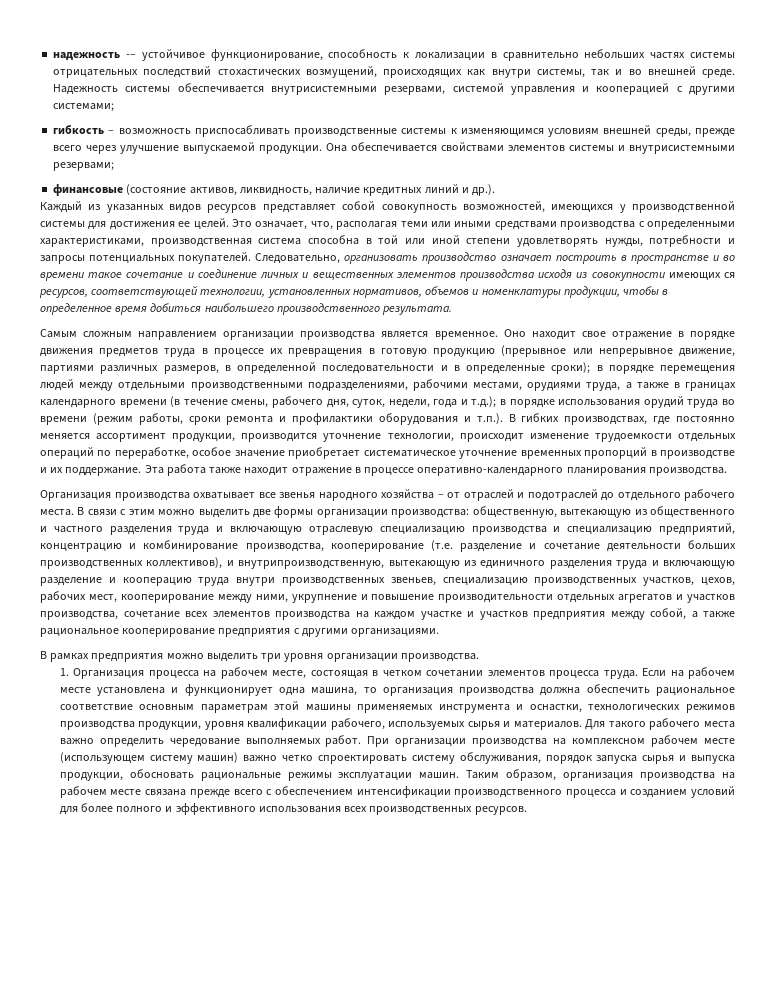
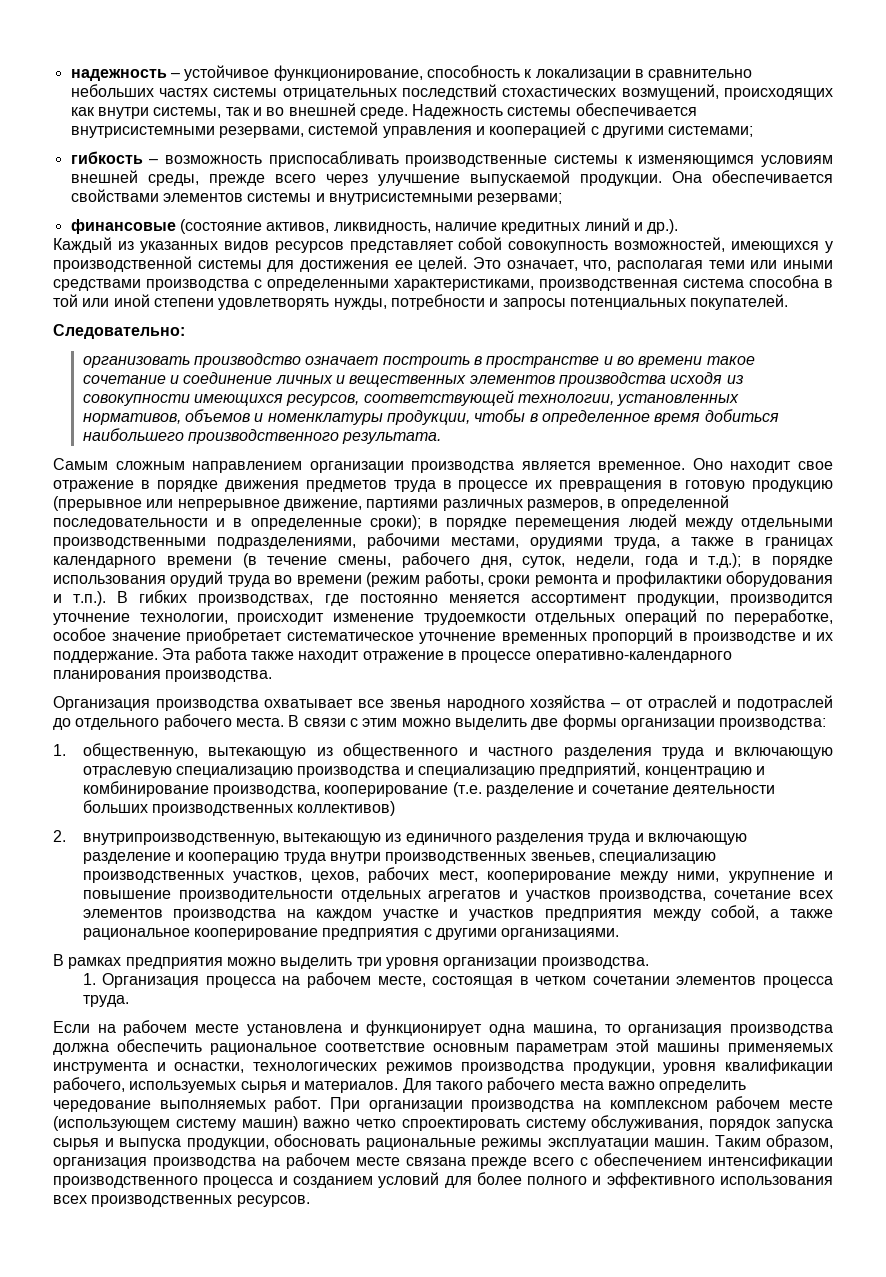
[126,54,136,58] -– -> [170,73,180,78] –
[255,253,341,264] Следовательно, -> [53,324,185,339] // Следовательно: //
[668,272,735,281] имеющих ся -> [193,394,283,406] имеющихся
(470, 513) none -> [53,744,66,756] // 1.
[146,557,234,569] коллективов), и -> [297,801,396,816] [53,830,66,842] коллективов) // 2.
(638, 674) none -> (129, 1001) //

